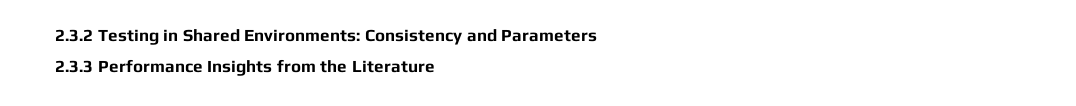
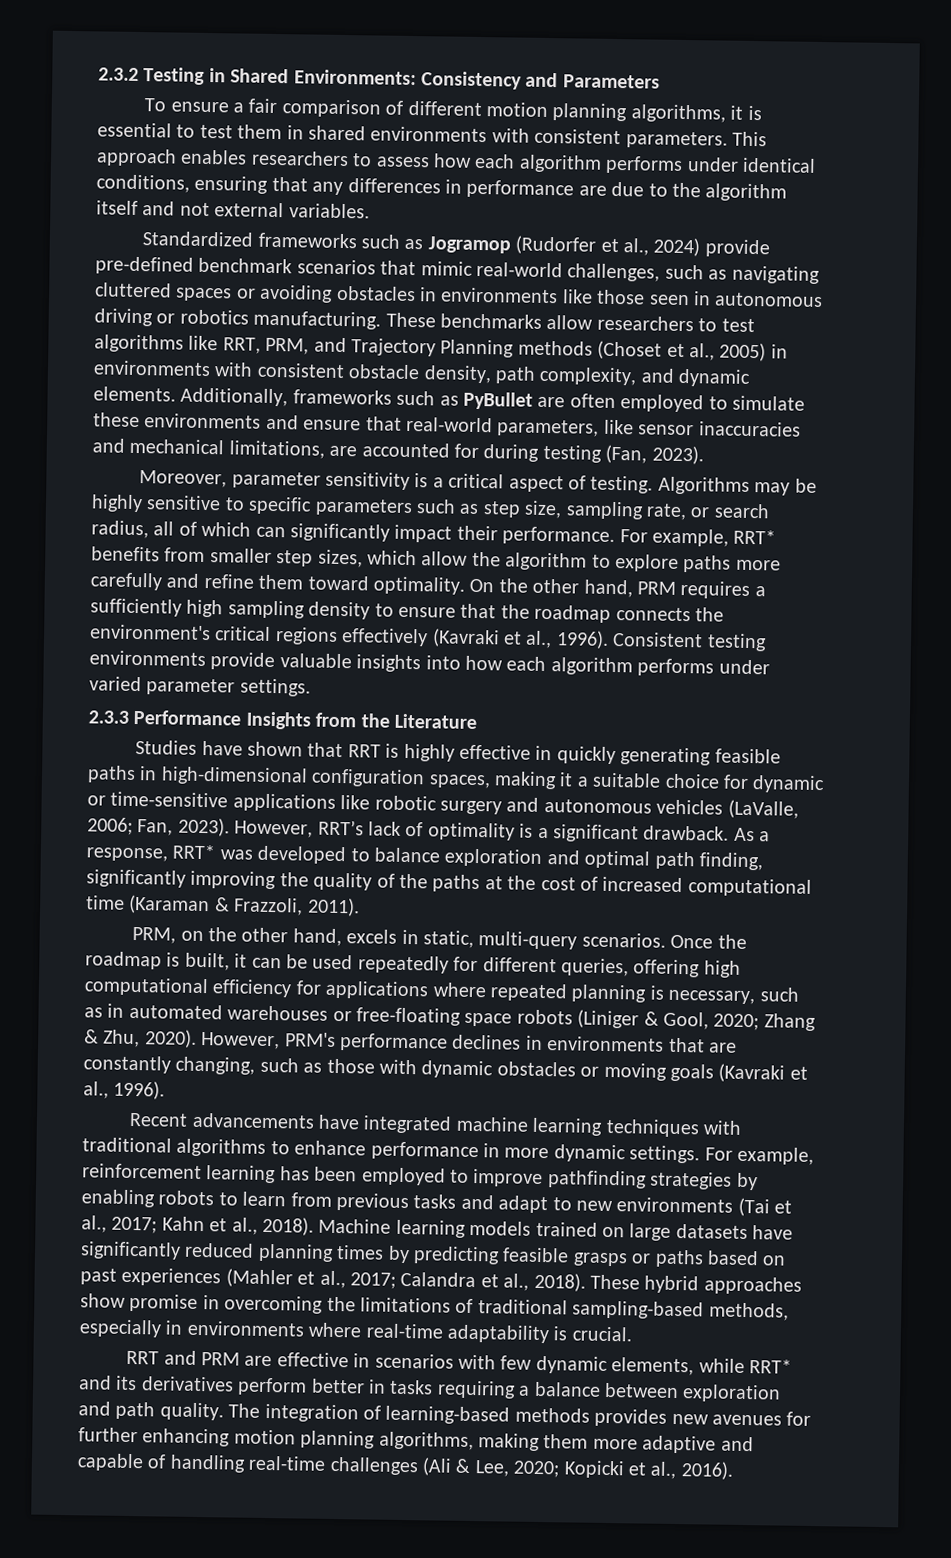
(598, 35) none -> [144,98,762,123] [97,122,767,149] [96,148,816,174] [96,174,788,202] [96,200,370,219] [142,231,770,258] [95,256,820,284] [95,282,824,308] [94,308,755,333] [94,334,788,362] [93,360,752,387] [93,386,805,413] [93,412,801,437] [92,438,704,465] [139,470,817,496] [91,494,770,521] [91,520,777,547] [91,546,781,573] [90,572,766,600] [90,598,724,623] [90,624,767,652] [89,650,770,677] [89,676,311,697] // To ensure a fair comparison of different motion planning algorithms, it is essential to test them in shared environments with consistent parameters. This approach enables researchers to assess how each algorithm performs under identical conditions, ensuring that any differences in performance are due to the algorithm itself and not external variables. // Standardized frameworks such as Jogramop (Rudorfer et al., 2024) provide pre-defined benchmark scenarios that mimic real-world challenges, such as navigating cluttered spaces or avoiding obstacles in environments like those seen in autonomous driving or robotics manufacturing. These benchmarks allow researchers to test algorithms like RRT, PRM, and Trajectory Planning methods (Choset et al., 2005) in environments with consistent obstacle density, path complexity, and dynamic elements. Additionally, frameworks such as PyBullet are often employed to simulate these environments and ensure that real-world parameters, like sensor inaccuracies and mechanical limitations, are accounted for during testing (Fan, 2023). // Moreover, parameter sensitivity is a critical aspect of testing. Algorithms may be highly sensitive to specific parameters such as step size, sampling rate, or search radius, all of which can significantly impact their performance. For example, RRT* benefits from smaller step sizes, which allow the algorithm to explore paths more carefully and refine them toward optimality. On the other hand, PRM requires a sufficiently high sampling density to ensure that the roadmap connects the environment's critical regions effectively (Kavraki et al., 1996). Consistent testing environments provide valuable insights into how each algorithm performs under varied parameter settings.
(435, 66) none -> [135,740,781,766] [87,765,826,794] [87,791,799,819] [87,817,771,843] [86,844,763,871] [86,869,812,897] [86,894,360,917] [132,926,747,950] [85,951,741,978] [84,977,799,1005] [84,1003,816,1032] [84,1029,737,1053] [83,1055,808,1083] [83,1080,166,1100] [129,1112,743,1138] [82,1137,814,1165] [82,1163,758,1191] [81,1189,793,1217] [81,1215,794,1241] [80,1241,787,1268] [80,1267,802,1295] [80,1293,789,1321] [79,1319,632,1344] [126,1350,793,1376] [79,1375,782,1403] [78,1401,812,1427] [78,1427,754,1454] [77,1453,734,1480] // Studies have shown that RRT is highly effective in quickly generating feasible paths in high-dimensional configuration spaces, making it a suitable choice for dynamic or time-sensitive applications like robotic surgery and autonomous vehicles (LaValle, 2006; Fan, 2023). However, RRT’s lack of optimality is a significant drawback. As a response, RRT* was developed to balance exploration and optimal path finding, significantly improving the quality of the paths at the cost of increased computational time (Karaman & Frazzoli, 2011). // PRM, on the other hand, excels in static, multi-query scenarios. Once the roadmap is built, it can be used repeatedly for different queries, offering high computational efficiency for applications where repeated planning is necessary, such as in automated warehouses or free-floating space robots (Liniger & Gool, 2020; Zhang & Zhu, 2020). However, PRM's performance declines in environments that are constantly changing, such as those with dynamic obstacles or moving goals (Kavraki et al., 1996). // Recent advancements have integrated machine learning techniques with traditional algorithms to enhance performance in more dynamic settings. For example, reinforcement learning has been employed to improve pathfinding strategies by enabling robots to learn from previous tasks and adapt to new environments (Tai et al., 2017; Kahn et al., 2018). Machine learning models trained on large datasets have significantly reduced planning times by predicting feasible grasps or paths based on past experiences (Mahler et al., 2017; Calandra et al., 2018). These hybrid approaches show promise in overcoming the limitations of traditional sampling-based methods, especially in environments where real-time adaptability is crucial. // RRT and PRM are effective in scenarios with few dynamic elements, while RRT* and its derivatives perform better in tasks requiring a balance between exploration and path quality. The integration of learning-based methods provides new avenues for further enhancing motion planning algorithms, making them more adaptive and capable of handling real-time challenges (Ali & Lee, 2020; Kopicki et al., 2016).

